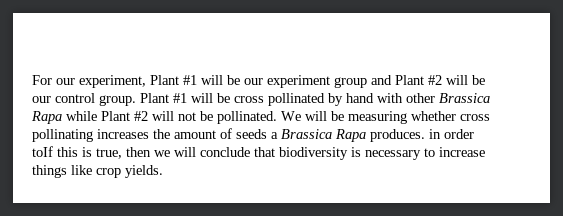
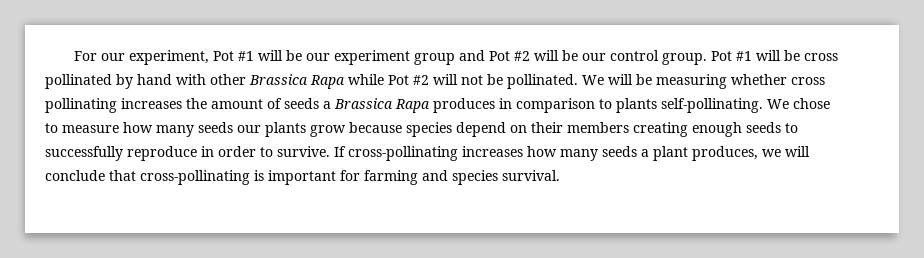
[150,75,179,85] Plant -> [212,51,234,61] Pot
[395,75,424,85] Plant -> [488,51,510,61] Pot
[140,93,169,103] Plant -> [710,51,732,61] Pot
[101,111,130,121] Plant -> [388,75,409,85] Pot
[370,129,474,142] [32,146,485,160] [32,165,163,178] produces. in order toIf this is true, then we will conclude that biodiversity is necessary to increase things like crop yields. -> [433,98,830,113] [45,122,798,137] [45,146,810,161] [45,170,560,185] produces in comparison to plants self-pollinating. We chose to measure how many seeds our plants grow because species depend on their members creating enough seeds to successfully reproduce in order to survive. If cross-pollinating increases how many seeds a plant produces, we will conclude that cross-pollinating is important for farming and species survival.

